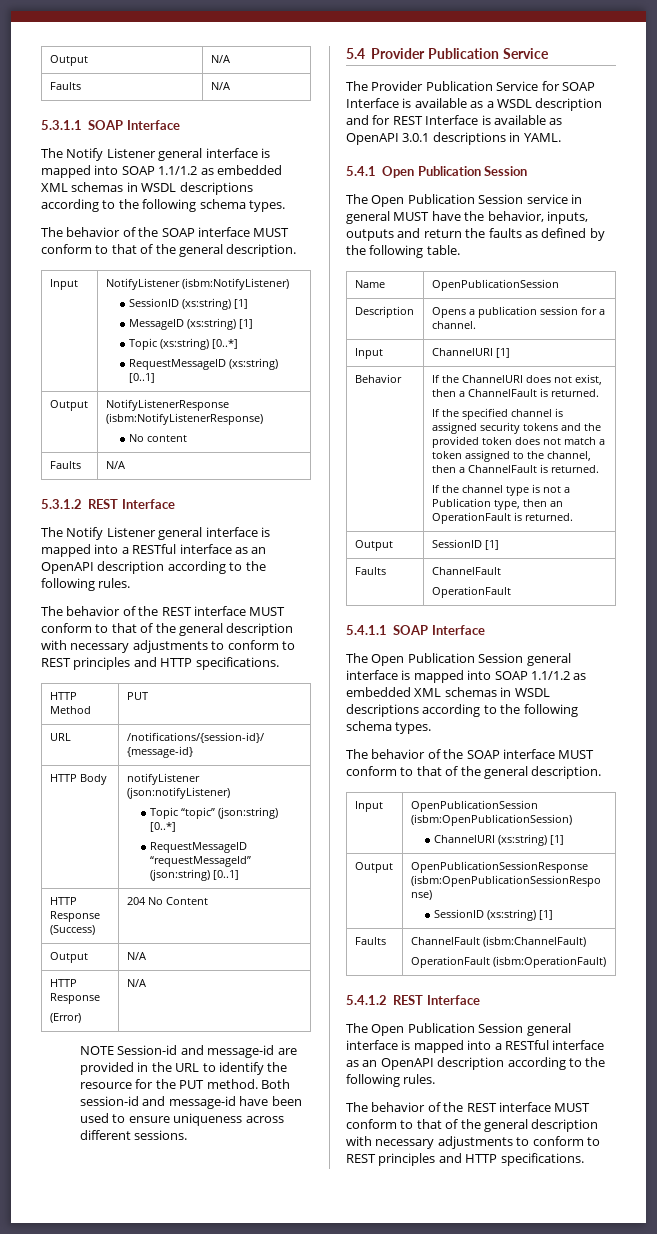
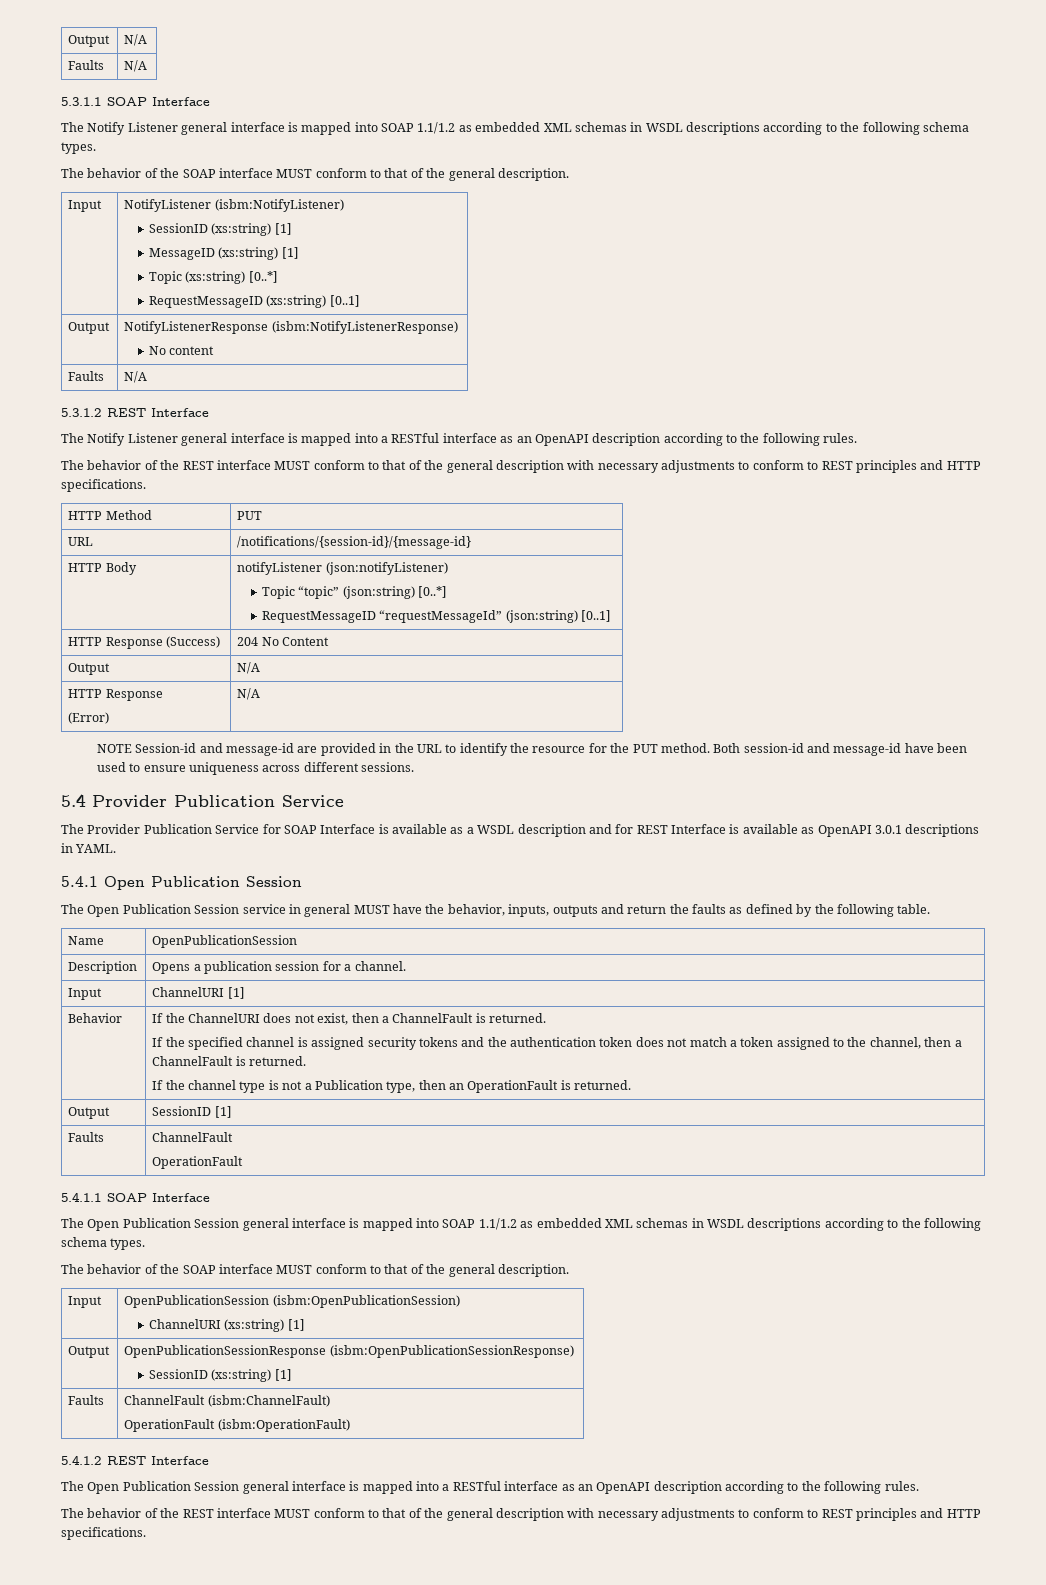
[431,436,479,448] provided -> [510,1037,597,1047] authentication

